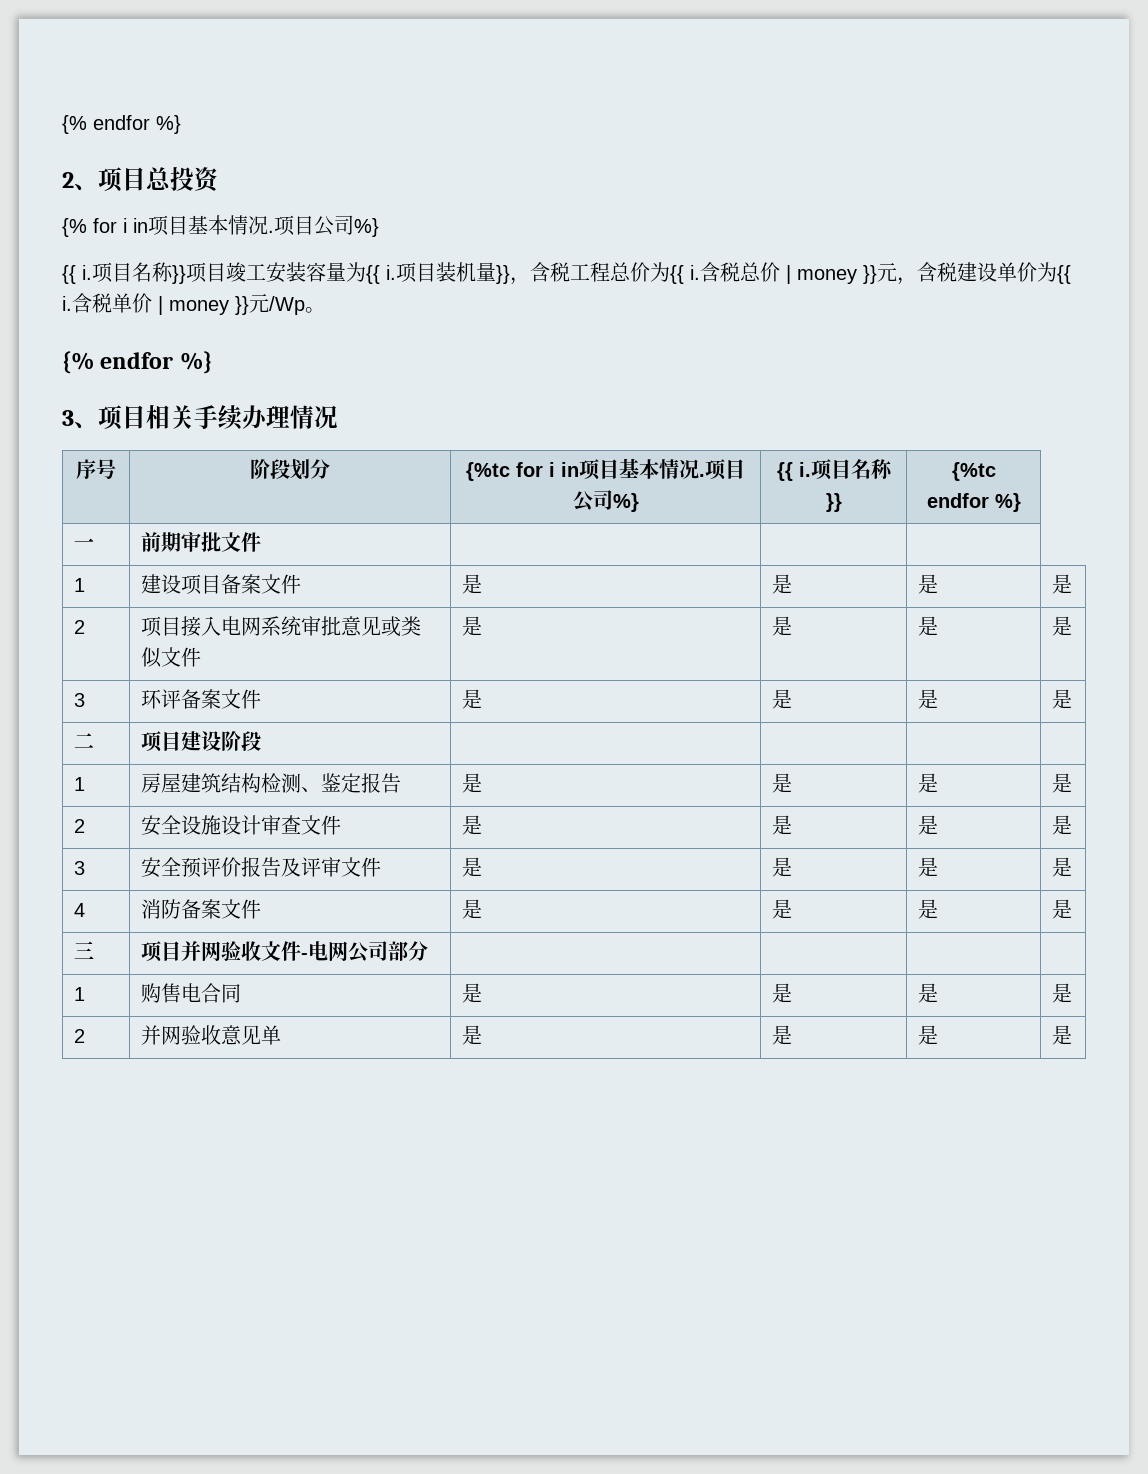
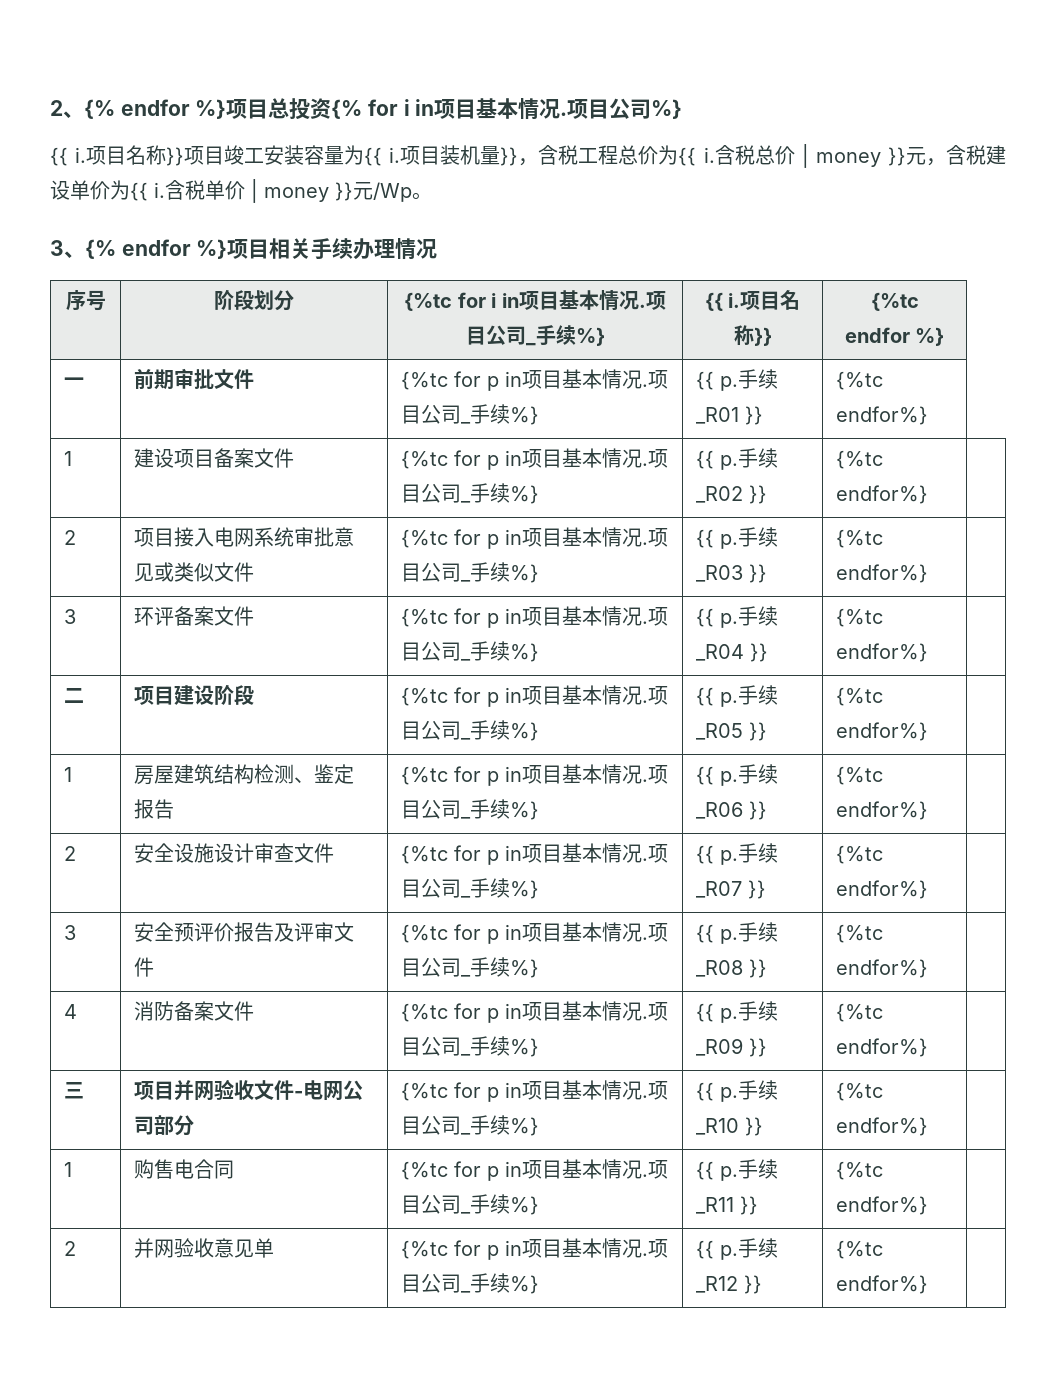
[62,115,181,134] [62,172,98,191] {% endfor %} // 2、 -> [50,99,227,119] 2、{% endfor %}
(220, 180) // -> (332, 108) none
[62,351,212,374] [62,410,98,429] {% endfor %} // 3、 -> [50,239,228,259] 3、{% endfor %}
(613, 500) none -> [525,325,576,346] _手续
(261, 542) | | -> [401,369,669,391] [401,404,540,425] [696,369,779,391] [696,406,764,425] [836,371,884,390] [836,406,929,425] {%tc for p in项目基本情况.项目公司_手续%} | {{ p.手续_R01 }} | {%tc endfor%}
[461,574,482,594] [771,574,792,594] [917,574,938,594] [1051,574,1072,594] 是 | 是 | 是 | 是 -> [401,448,669,470] [401,483,540,504] [696,448,779,470] [696,485,768,504] [836,450,884,469] [836,485,929,504] {%tc for p in项目基本情况.项目公司_手续%} | {{ p.手续_R02 }} | {%tc endfor%} |
[461,616,482,636] [771,616,792,636] [917,616,938,636] [1051,616,1072,636] [73,693,85,707] [140,689,261,709] [461,689,482,709] [771,689,792,709] [917,689,938,709] [1051,689,1072,709] [73,733,94,749] [140,731,261,752] 是 | 是 | 是 | 是 // 3 | 环评备案文件 | 是 | 是 | 是 | 是 // 二 | 项目建设阶段 | | | -> [401,527,669,549] [401,562,540,583] [696,527,779,549] [696,564,768,583] [836,529,884,548] [836,564,929,583] [64,609,77,624] [134,606,255,626] [401,606,669,628] [401,641,540,662] [696,606,779,628] [696,643,769,662] [836,608,884,627] [836,643,929,662] [64,688,85,703] [134,684,255,705] [401,685,669,707] [401,720,540,741] [696,685,779,707] [696,722,768,741] [836,687,884,706] [836,722,929,741] {%tc for p in项目基本情况.项目公司_手续%} | {{ p.手续_R03 }} | {%tc endfor%} | // 3 | 环评备案文件 | {%tc for p in项目基本情况.项目公司_手续%} | {{ p.手续_R04 }} | {%tc endfor%} | // 二 | 项目建设阶段 | {%tc for p in项目基本情况.项目公司_手续%} | {{ p.手续_R05 }} | {%tc endfor%}
[461,773,482,793] [771,773,792,793] [917,773,938,793] [1051,773,1072,793] 是 | 是 | 是 | 是 -> [401,764,669,786] [401,799,540,820] [696,764,779,786] [696,801,768,820] [836,766,884,785] [836,801,929,820] {%tc for p in项目基本情况.项目公司_手续%} | {{ p.手续_R06 }} | {%tc endfor%} |
[461,815,482,835] [771,815,792,835] [917,815,938,835] [1051,815,1072,835] 是 | 是 | 是 | 是 -> [401,843,669,865] [401,878,540,899] [696,843,779,865] [696,880,767,899] [836,845,884,864] [836,880,929,899] {%tc for p in项目基本情况.项目公司_手续%} | {{ p.手续_R07 }} | {%tc endfor%} |
[461,857,482,877] [771,857,792,877] [917,857,938,877] [1051,857,1072,877] [73,903,85,917] [140,899,261,919] [461,899,482,919] [771,899,792,919] [917,899,938,919] [1051,899,1072,919] 是 | 是 | 是 | 是 // 4 | 消防备案文件 | 是 | 是 | 是 | 是 -> [401,922,669,944] [401,957,540,978] [696,922,779,944] [696,959,768,978] [836,924,884,943] [836,959,929,978] [64,1004,78,1019] [134,1001,255,1021] [401,1001,669,1023] [401,1036,540,1057] [696,1001,779,1023] [696,1038,768,1057] [836,1003,884,1022] [836,1038,929,1057] {%tc for p in项目基本情况.项目公司_手续%} | {{ p.手续_R08 }} | {%tc endfor%} | // 4 | 消防备案文件 | {%tc for p in项目基本情况.项目公司_手续%} | {{ p.手续_R09 }} | {%tc endfor%} |
[73,987,85,1001] [140,983,241,1003] [461,983,482,1003] [771,983,792,1003] [917,983,938,1003] [1051,983,1072,1003] | | | // 1 | 购售电合同 | 是 | 是 | 是 | 是 -> [401,1080,669,1102] [401,1115,540,1136] [696,1080,779,1102] [696,1117,764,1136] [836,1082,884,1101] [836,1117,929,1136] [64,1162,73,1177] [134,1159,235,1179] [401,1159,669,1181] [401,1194,540,1215] [696,1159,779,1181] [696,1196,759,1215] [836,1161,884,1180] [836,1196,929,1215] {%tc for p in项目基本情况.项目公司_手续%} | {{ p.手续_R10 }} | {%tc endfor%} | // 1 | 购售电合同 | {%tc for p in项目基本情况.项目公司_手续%} | {{ p.手续_R11 }} | {%tc endfor%} |
[461,1025,482,1045] [771,1025,792,1045] [917,1025,938,1045] [1051,1025,1072,1045] 是 | 是 | 是 | 是 -> [401,1238,669,1260] [401,1273,540,1294] [696,1238,779,1260] [696,1275,763,1294] [836,1240,884,1259] [836,1275,929,1294] {%tc for p in项目基本情况.项目公司_手续%} | {{ p.手续_R12 }} | {%tc endfor%} |

